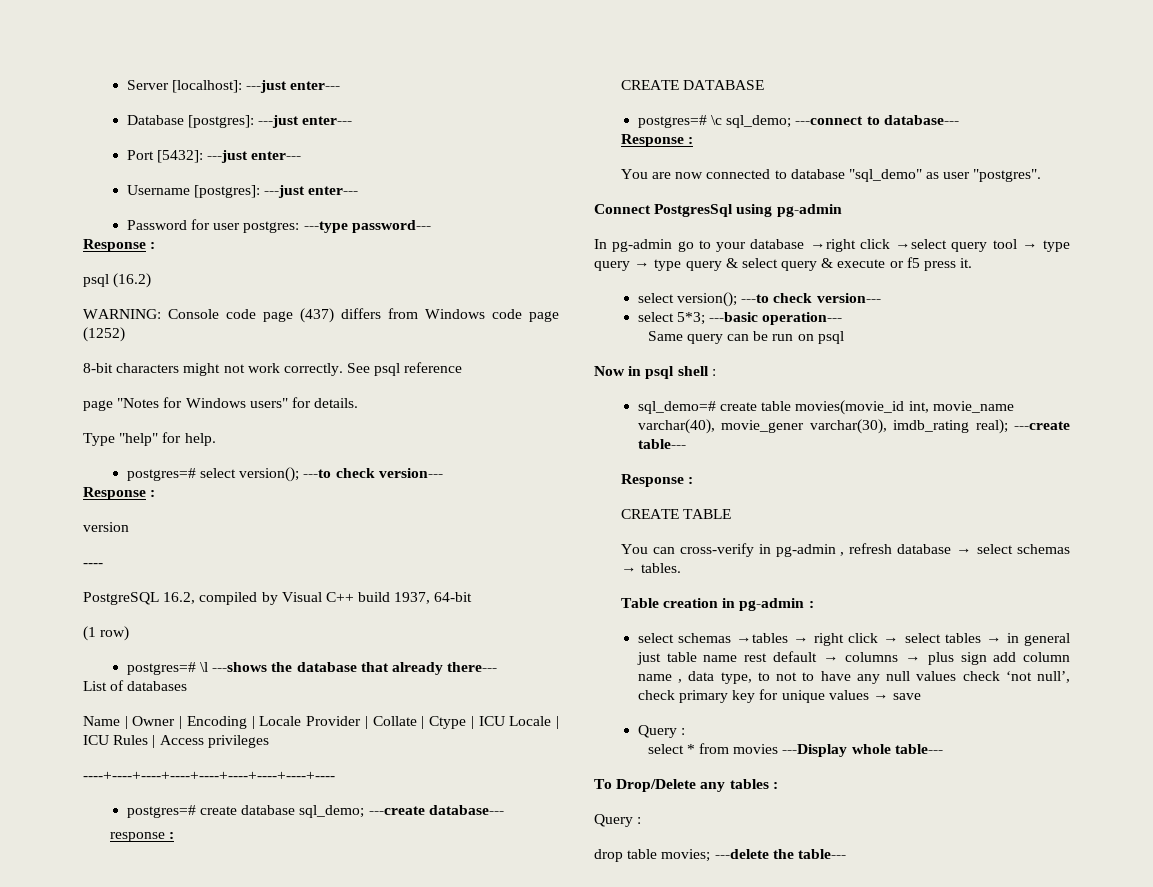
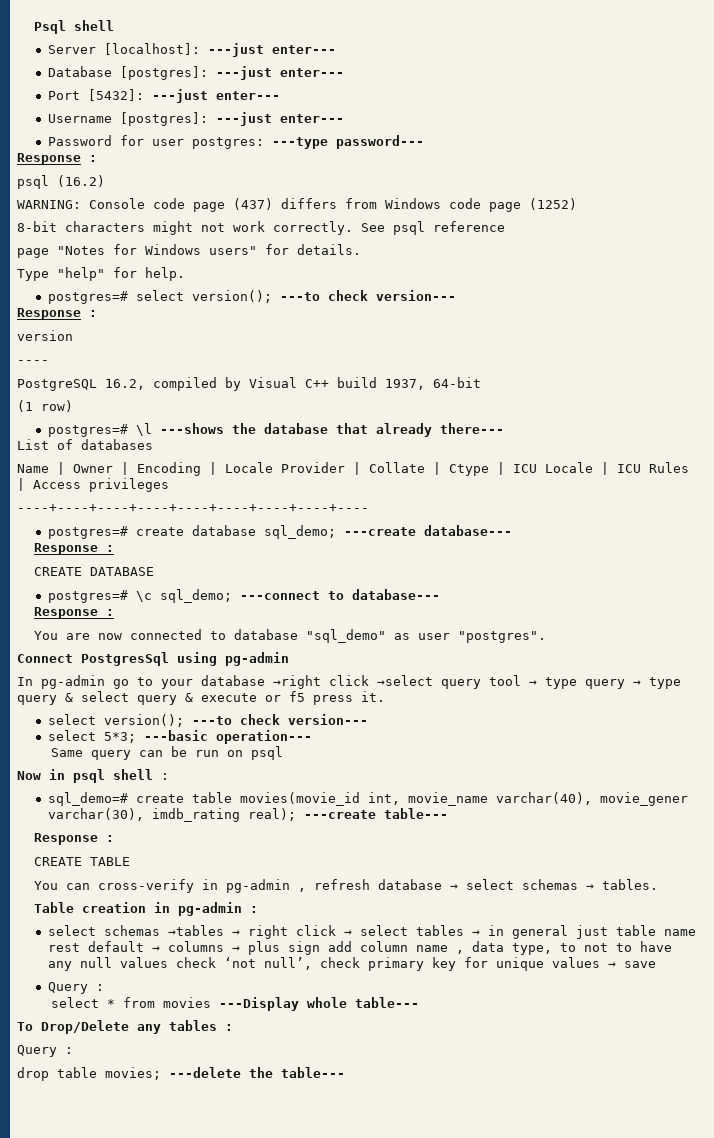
(126, 85) none -> [33,20,114,34] Psql shell //
[109,832,165,842] response -> [33,543,98,555] Response

